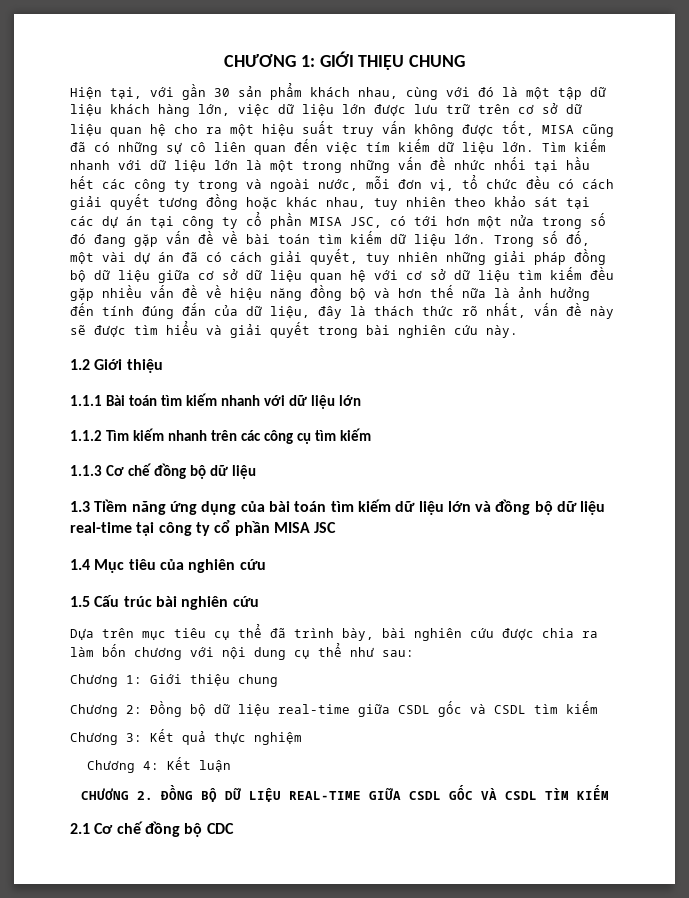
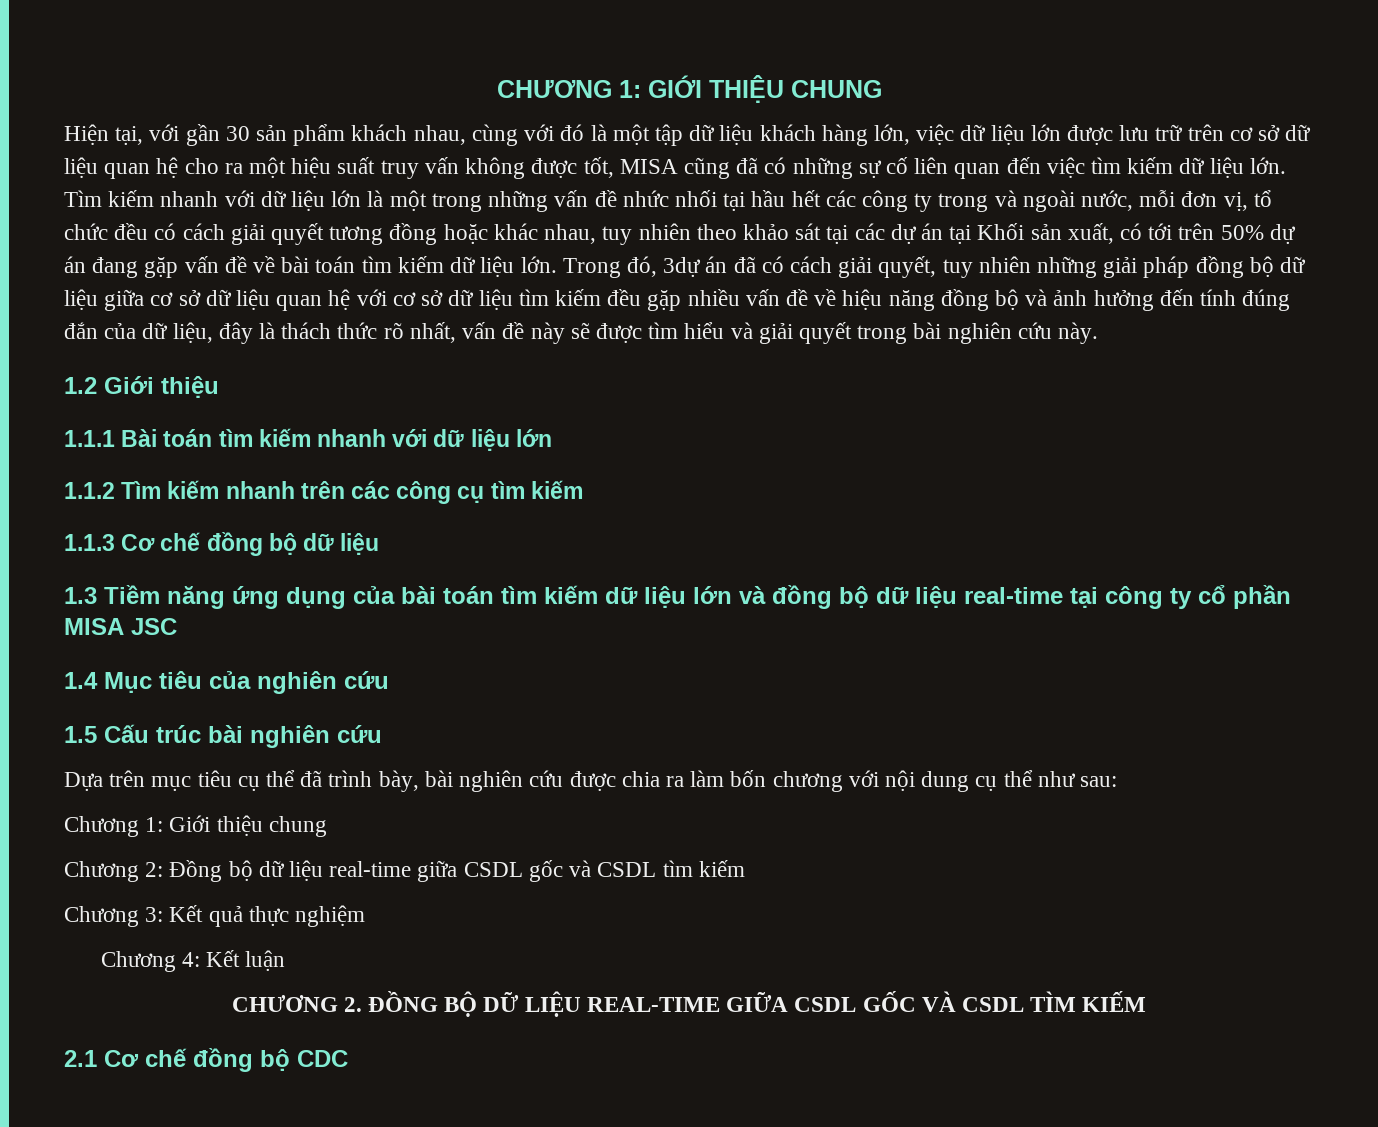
[190,142,206,152] cô -> [885,157,908,174] cố
[366,142,390,152] tím -> [1091,157,1122,174] tìm
[182,212,606,229] [70,234,86,244] công ty cổ phần MISA JSC, có tới hơn một nửa trong số đó -> [977,223,1296,244] [64,256,86,273] Khối sản xuất, có tới trên 50% dự án
[542,231,590,246] [70,252,150,264] số đố, một vài dự -> [626,256,702,277] đó, 3dự
[398,285,510,298] hơn thế nữa là -> (1048, 297) none

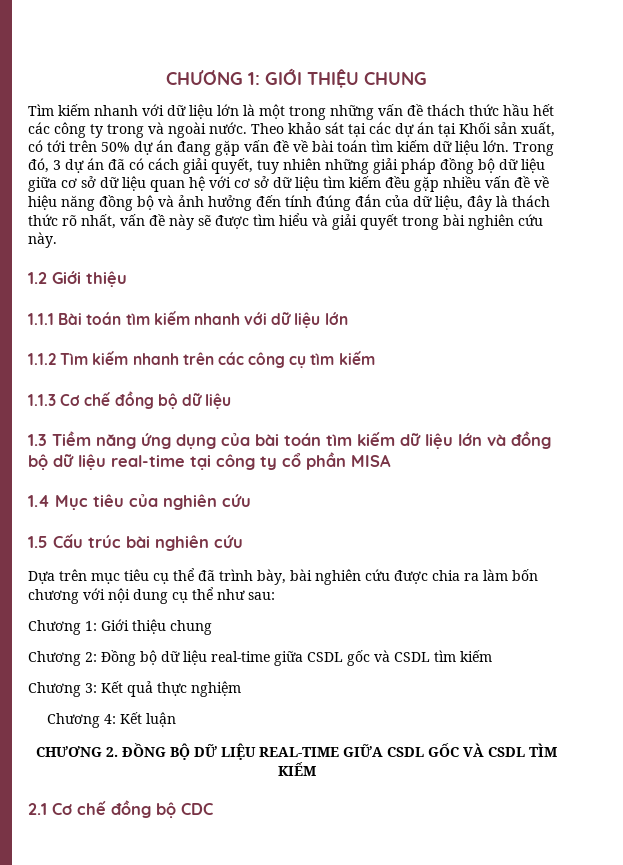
[64,124,1312,146] [64,157,1286,179] Hiện tại, với gần 30 sản phẩm khách nhau, cùng với đó là một tập dữ liệu khách hàng lớn, việc dữ liệu lớn được lưu trữ trên cơ sở dữ liệu quan hệ cho ra một hiệu suất truy vấn không được tốt, MISA cũng đã có những sự cố liên quan đến việc tìm kiếm dữ liệu lớn. -> (427, 78) none
[622,190,746,211] nhức nhối tại -> [427,104,499,116] thách thức
[1081,190,1272,211] [64,223,737,245] nước, mỗi đơn vị, tổ chức đều có cách giải quyết tương đồng hoặc khác nhau, tuy nhiên theo -> [209,122,284,134] nước. Theo
[663,257,702,277] 3dự -> [53,159,84,173] 3 dự
[131,618,177,635] JSC -> (391, 460) none

